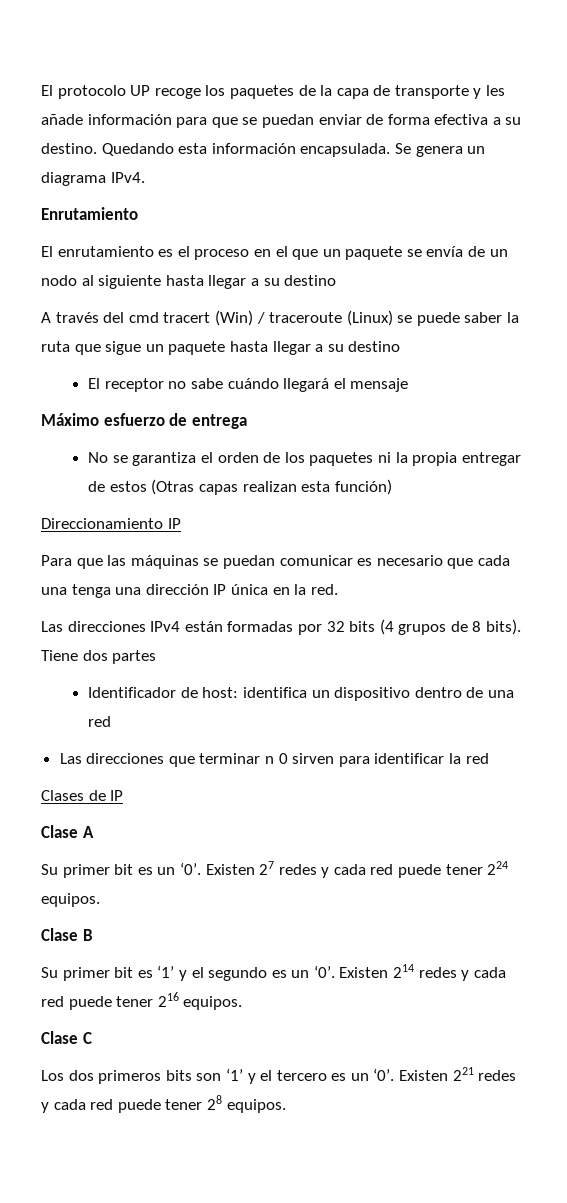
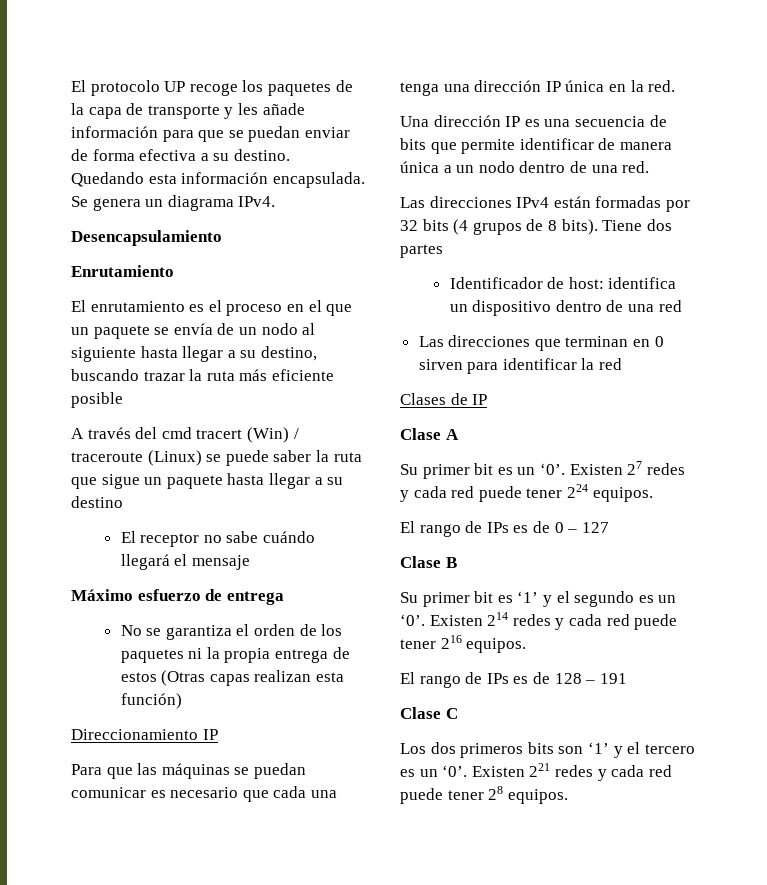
(145, 177) none -> [71,230,222,246] // Desencapsulamiento
[284,275,337,286] destino -> [260,346,317,361] [71,369,334,381] [71,392,123,408] destino, buscando trazar la ruta más eficiente posible
[461,452,521,466] entregar -> [274,649,328,663] entrega
(338, 589) none -> [400,115,667,127] [400,138,672,154] [400,161,650,173] // Una dirección IP es una secuencia de bits que permite identificar de manera única a un nodo dentro de una red.
[199,753,275,764] terminar n -> [565,336,651,347] terminan en
(100, 900) none -> [400,521,609,537] // El rango de IPs es de 0 – 127
(243, 1003) none -> [400,672,627,688] // El rango de IPs es de 128 – 191

